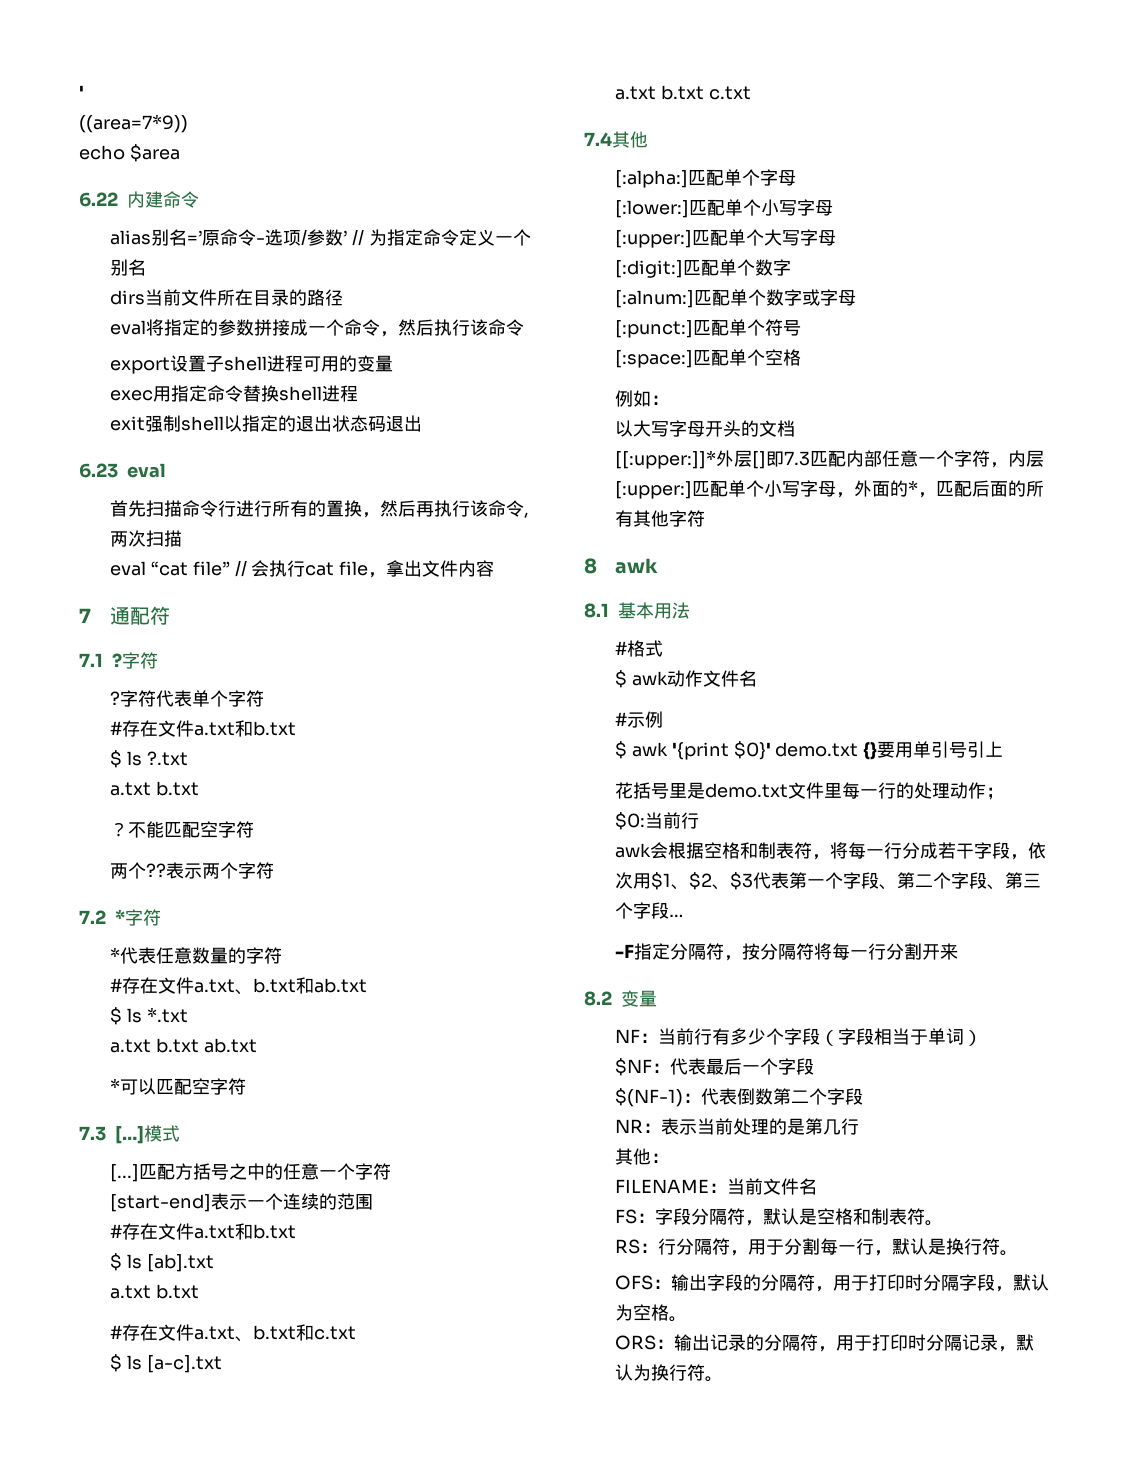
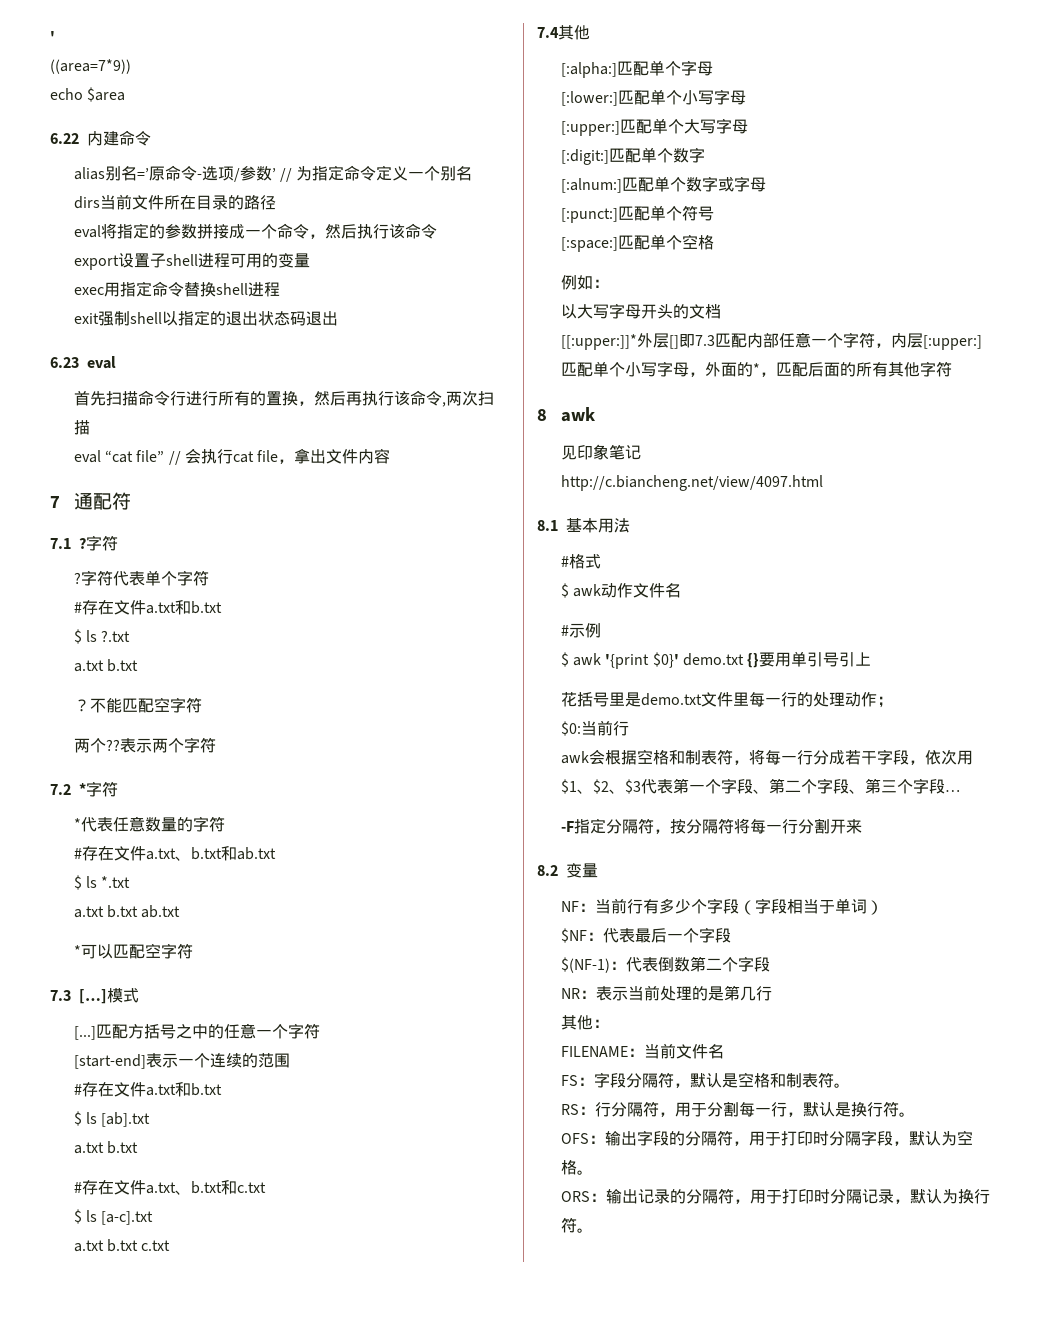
(658, 566) none -> [560,444,641,460] [560,475,823,491] // 见印象笔记 // http://c.biancheng.net/view/4097.html

